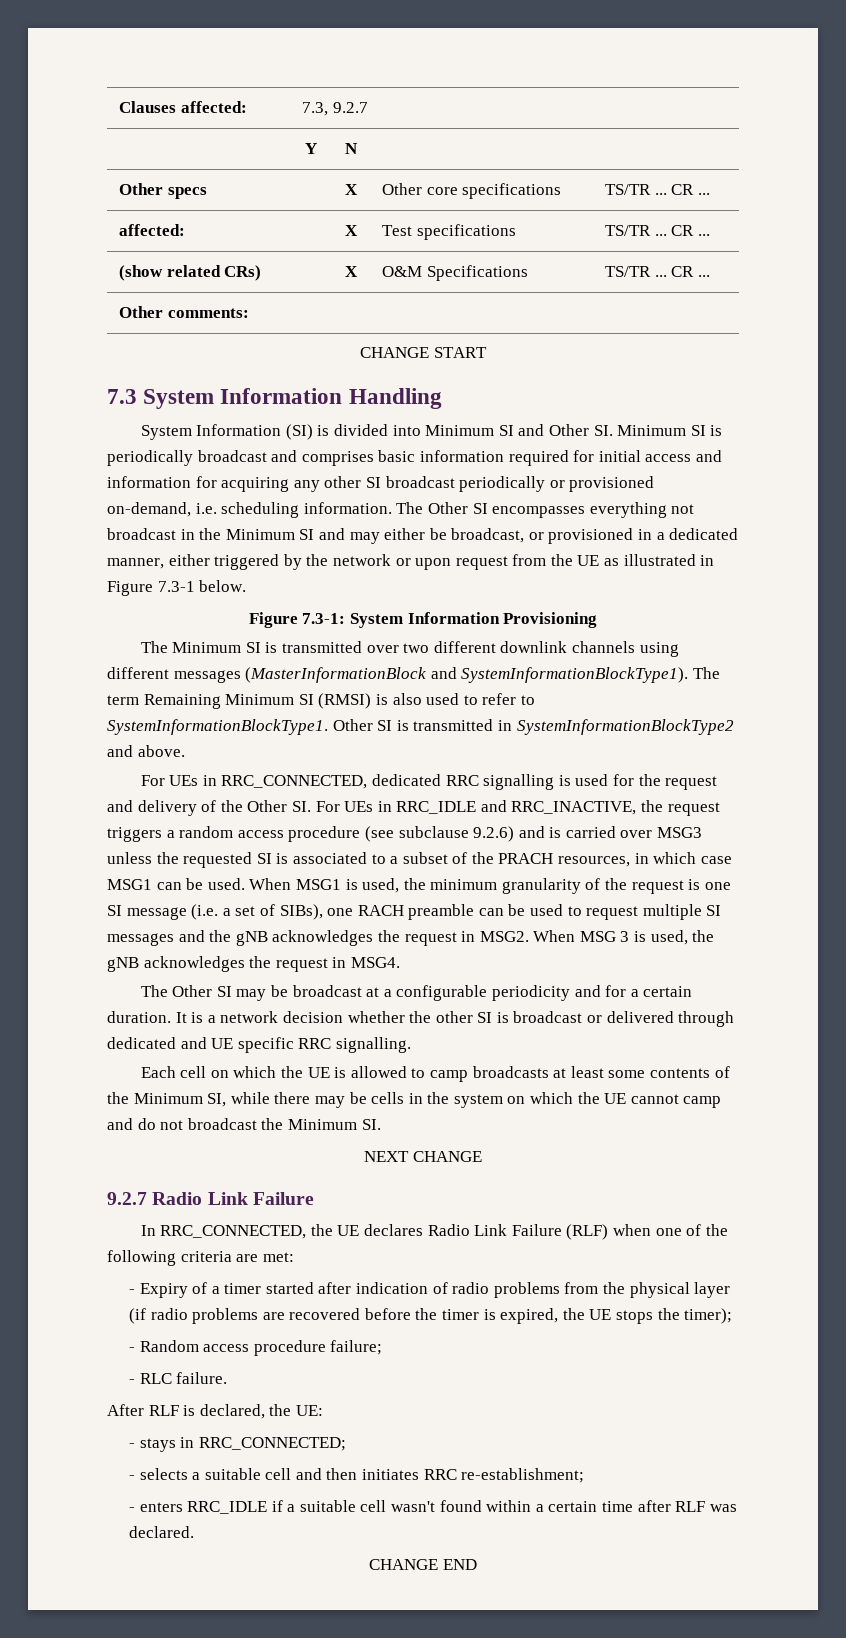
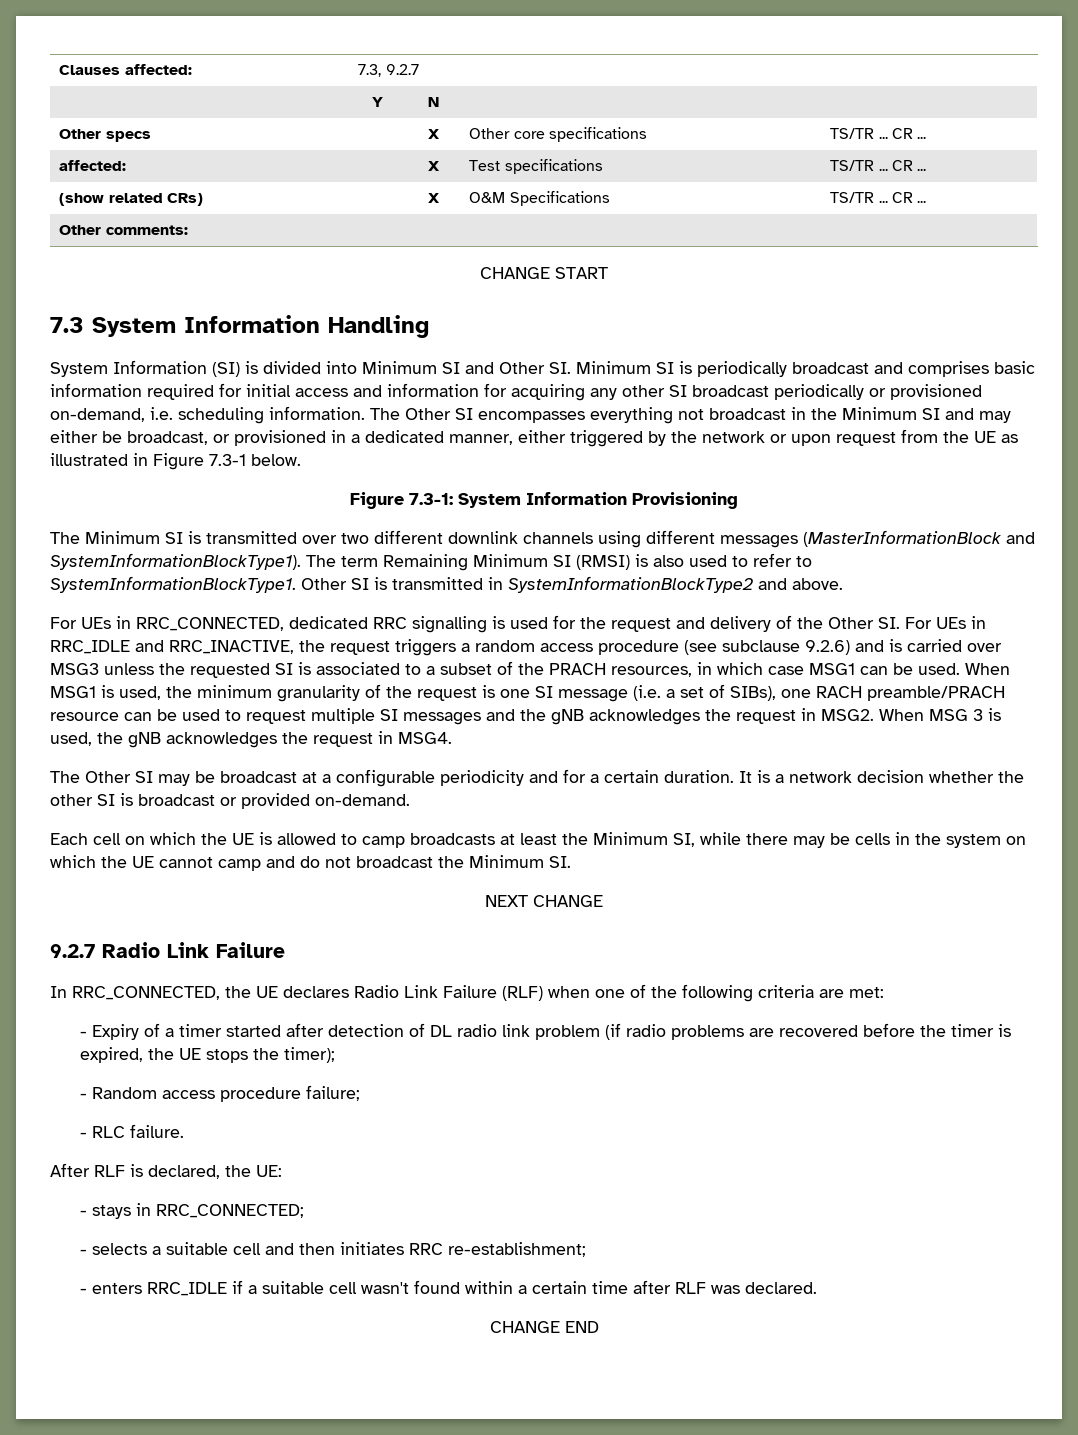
[408,904,475,920] preamble -> [867,686,1005,701] [50,712,119,721] preamble/PRACH resource
[606,1011,735,1027] [107,1037,411,1053] delivered through dedicated and UE specific RRC signalling. -> [241,793,410,809] provided on-demand.
[608,1066,730,1078] some contents of -> (557, 839) none
[356,1282,731,1298] indication of radio problems from the physical layer -> [328,1023,601,1040] detection of DL radio link problem

